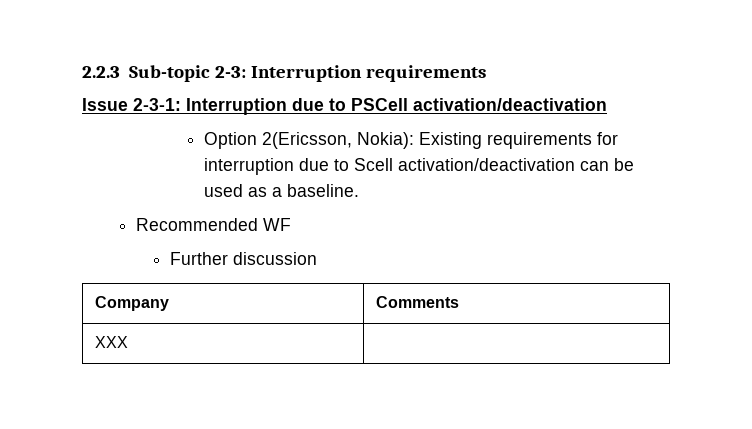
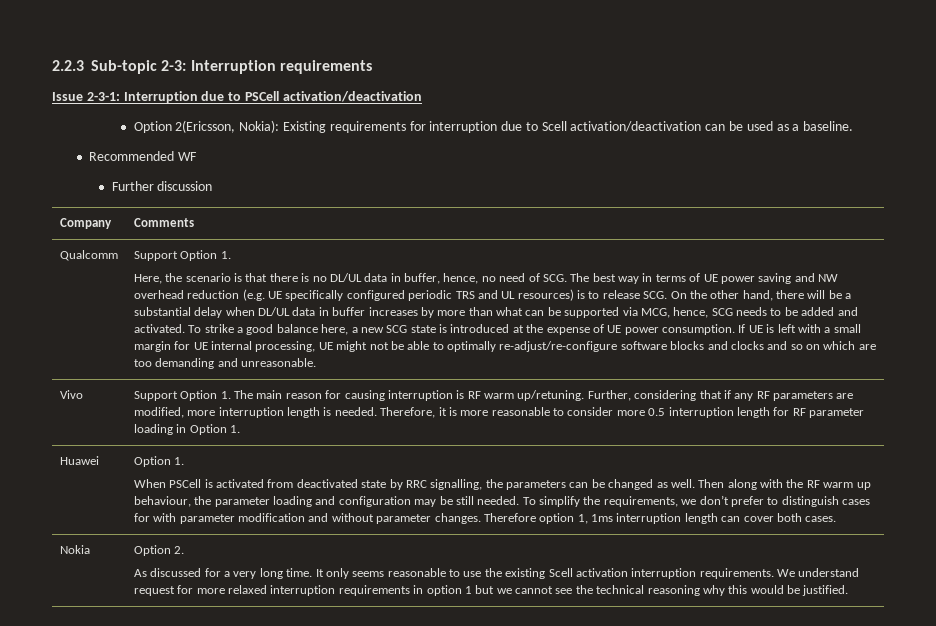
[95,336,129,348] XXX | -> [59,250,118,261] [133,250,231,261] [133,273,839,284] [133,289,852,301] [133,307,858,318] [133,324,861,335] [133,341,876,352] [133,358,317,369] [59,390,83,399] [133,390,854,401] [133,407,865,418] [133,424,241,435] [59,456,99,465] [133,456,185,467] [133,479,871,490] [133,495,871,507] [133,513,837,524] [59,545,90,554] [133,545,185,556] [133,568,860,579] [133,585,849,596] Qualcomm | Support Option 1. // Here, the scenario is that there is no DL/UL data in buffer, hence, no need of SCG. The best way in terms of UE power saving and NW overhead reduction (e.g. UE specifically configured periodic TRS and UL resources) is to release SCG. On the other hand, there will be a substantial delay when DL/UL data in buffer increases by more than what can be supported via MCG, hence, SCG needs to be added and activated. To strike a good balance here, a new SCG state is introduced at the expense of UE power consumption. If UE is left with a small margin for UE internal processing, UE might not be able to optimally re-adjust/re-configure software blocks and clocks and so on which are too demanding and unreasonable. // Vivo | Support Option 1. The main reason for causing interruption is RF warm up/retuning. Further, considering that if any RF parameters are modified, more interruption length is needed. Therefore, it is more reasonable to consider more 0.5 interruption length for RF parameter loading in Option 1. // Huawei | Option 1. // When PSCell is activated from deactivated state by RRC signalling, the parameters can be changed as well. Then along with the RF warm up behaviour, the parameter loading and configuration may be still needed. To simplify the requirements, we don’t prefer to distinguish cases for with parameter modification and without parameter changes. Therefore option 1, 1ms interruption length can cover both cases. // Nokia | Option 2. // As discussed for a very long time. It only seems reasonable to use the existing Scell activation interruption requirements. We understand request for more relaxed interruption requirements in option 1 but we cannot see the technical reasoning why this would be justified.

